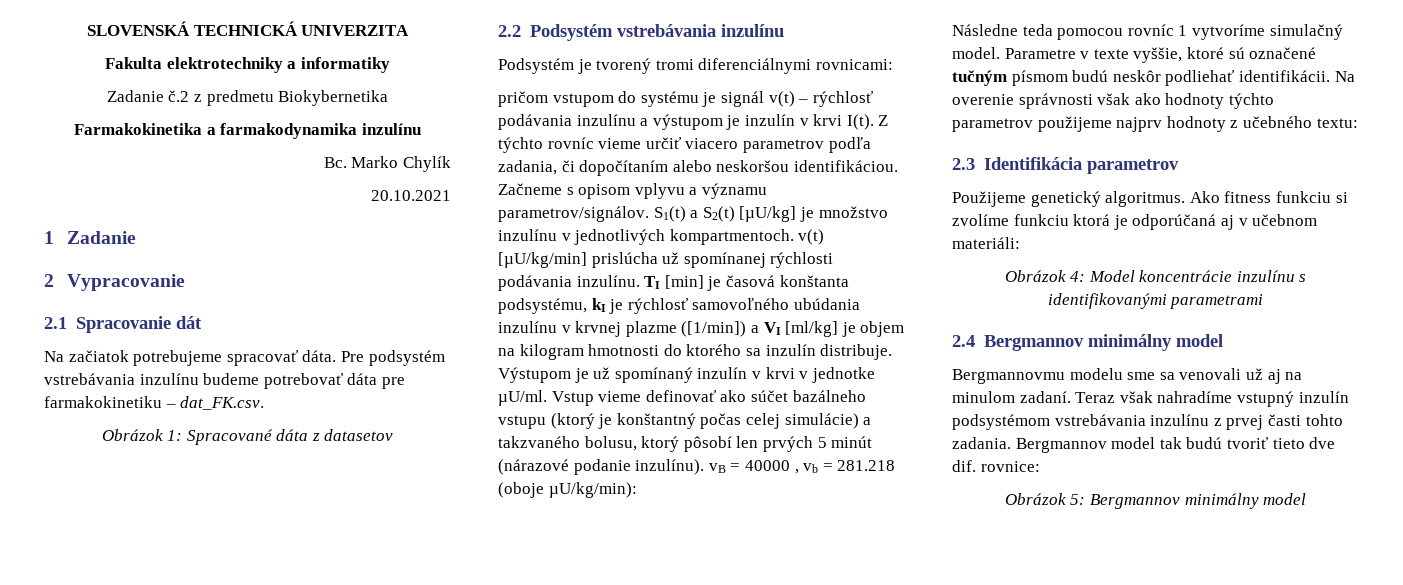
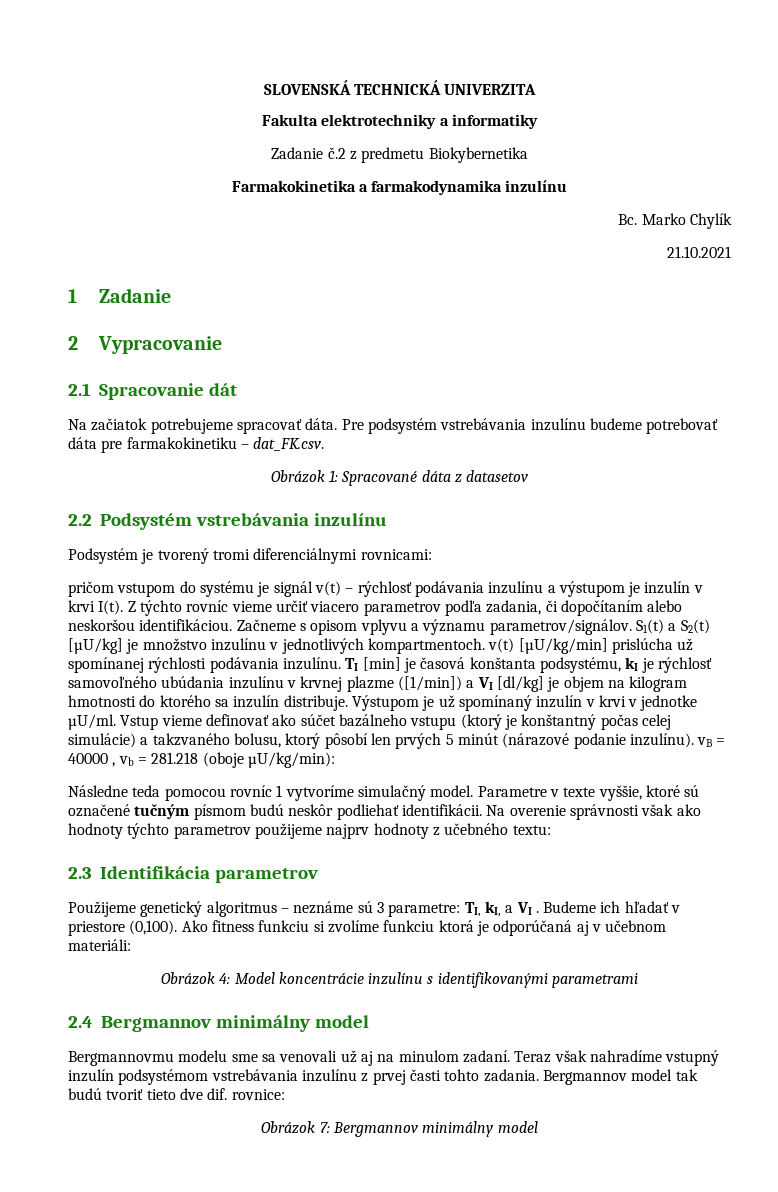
[371,190,451,201] 20.10.2021 -> [667,246,731,258] 21.10.2021
[785,321,839,337] [ml/kg] -> [496,676,544,692] [dl/kg]
[1105,191,1186,207] algoritmus. -> [206,901,681,917] [68,920,178,936] algoritmus – neznáme sú 3 parametre: TI, kI, a VI . Budeme ich hľadať v priestore (0,100).
[1070,494,1086,505] 5: -> [319,1122,330,1133] 7:

